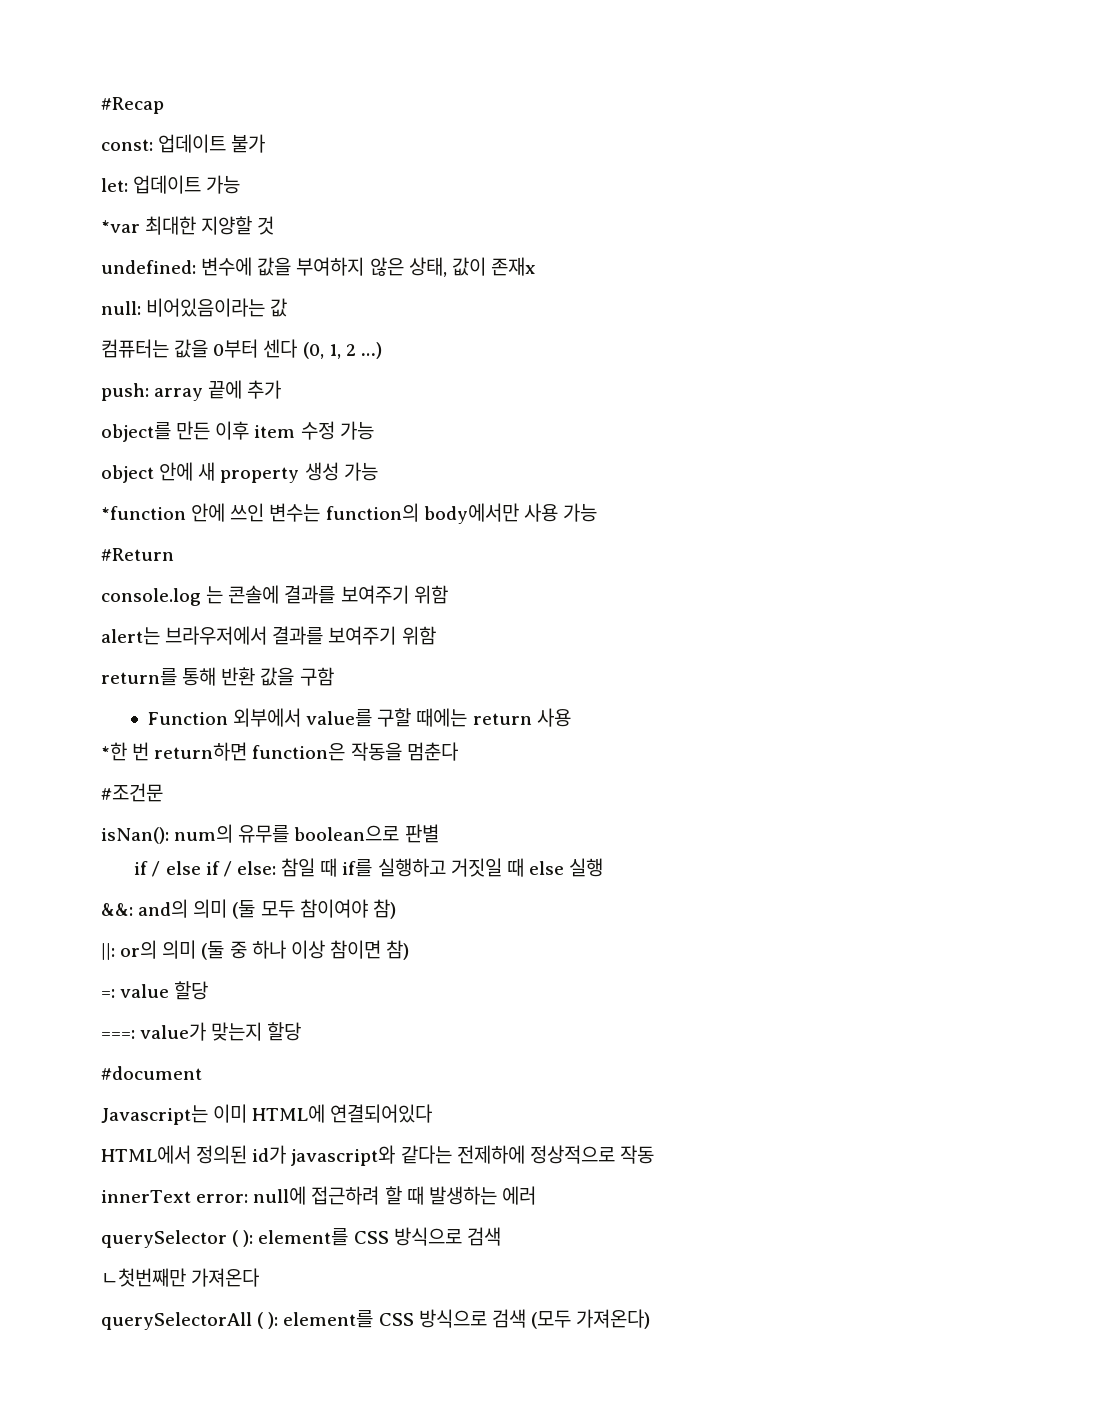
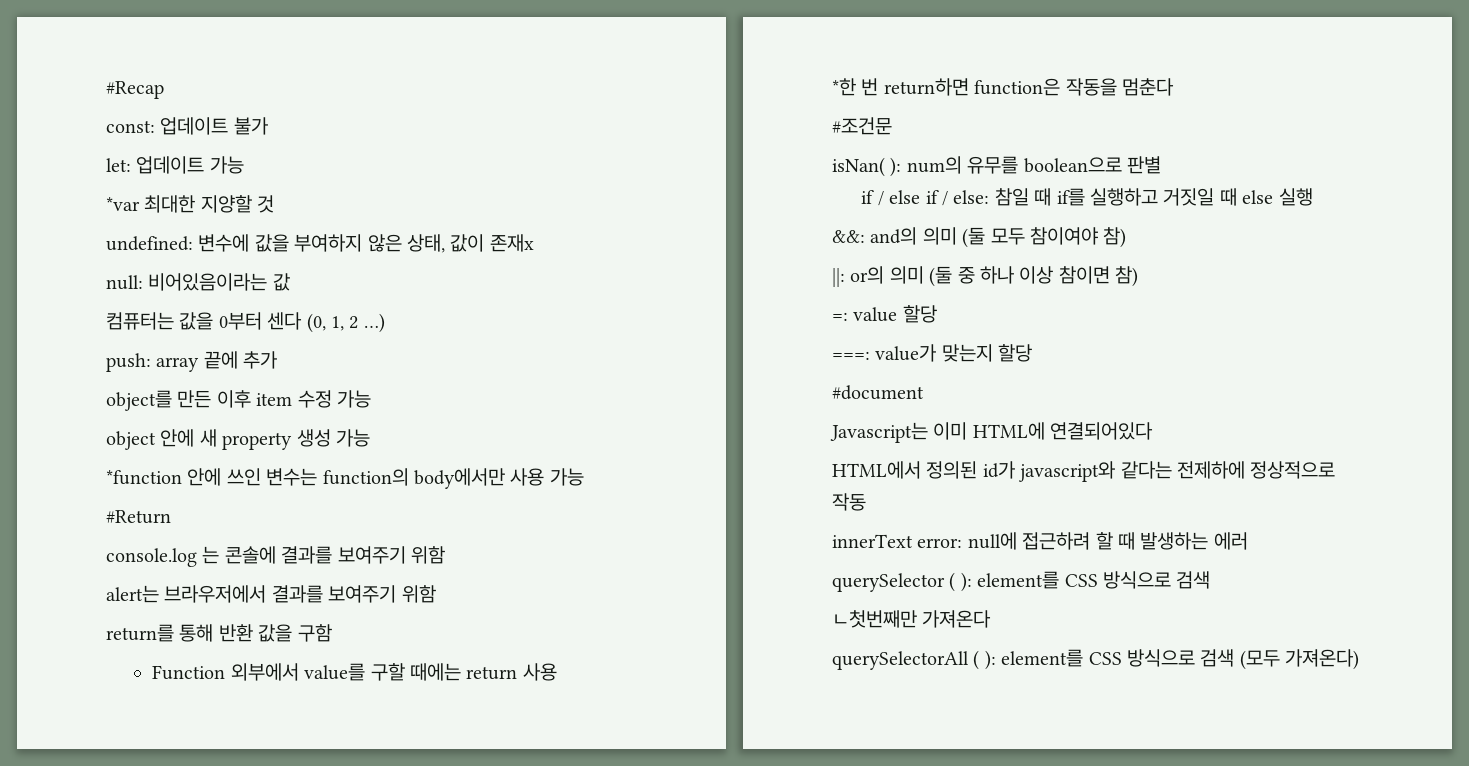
[101,827,169,844] isNan(): -> [832,157,902,177] isNan( ):

